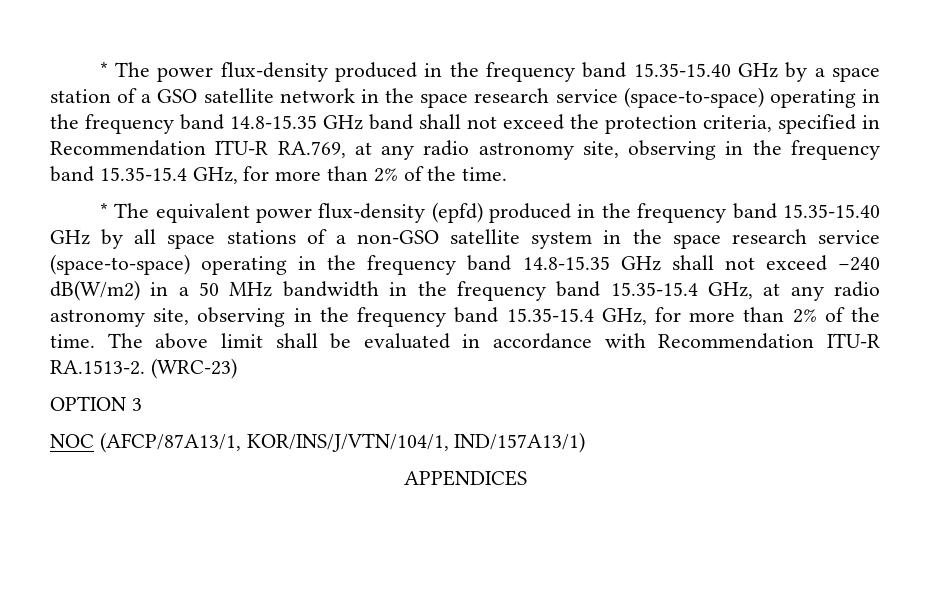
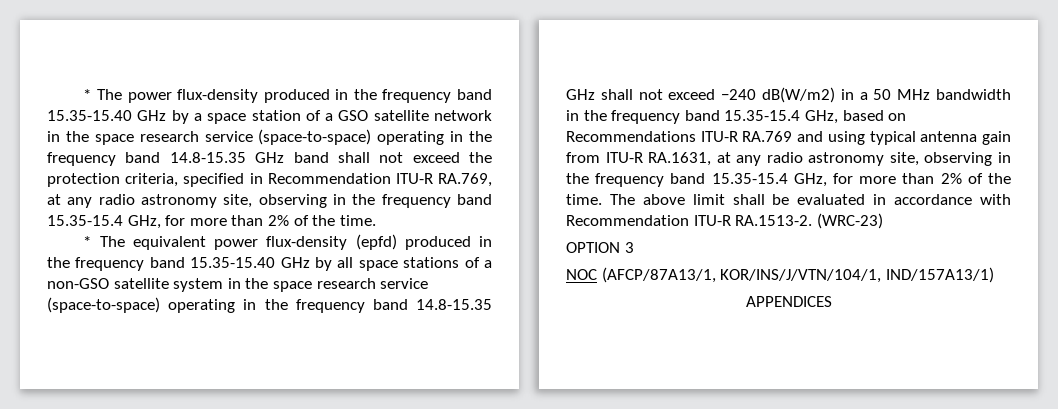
(753, 290) none -> [842,110,907,121] [566,131,1011,145] [566,152,712,166] based on Recommendations ITU-R RA.769 and using typical antenna gain from ITU-R RA.1631,

